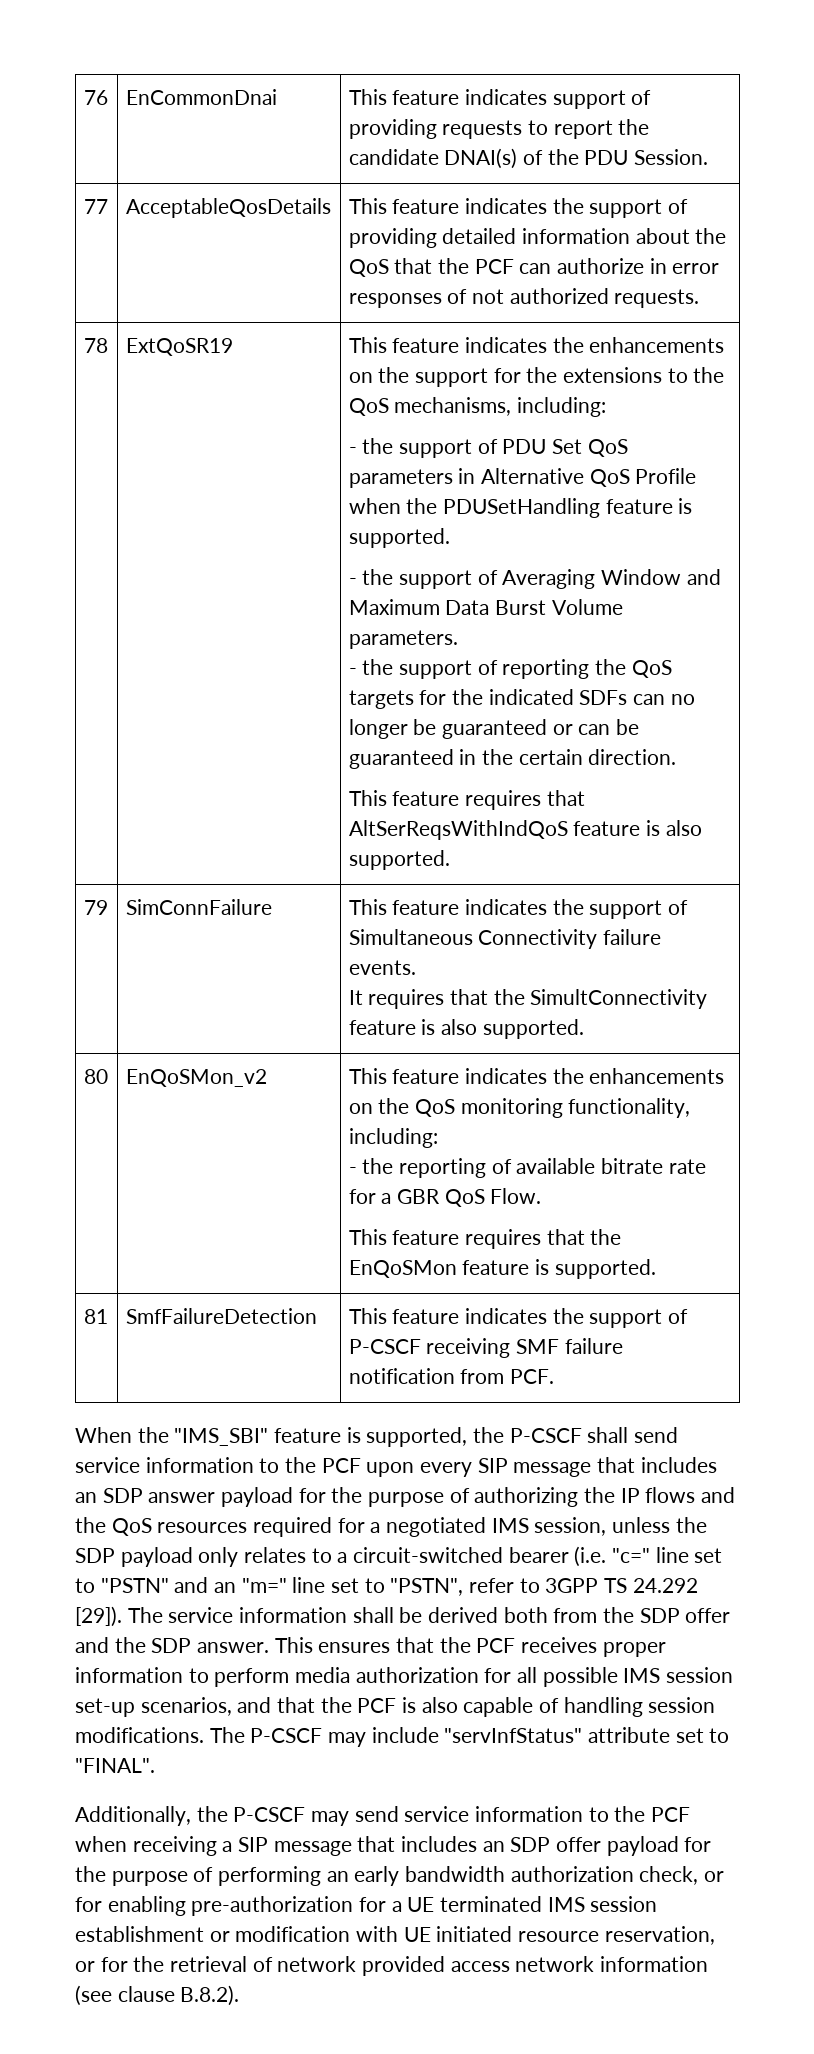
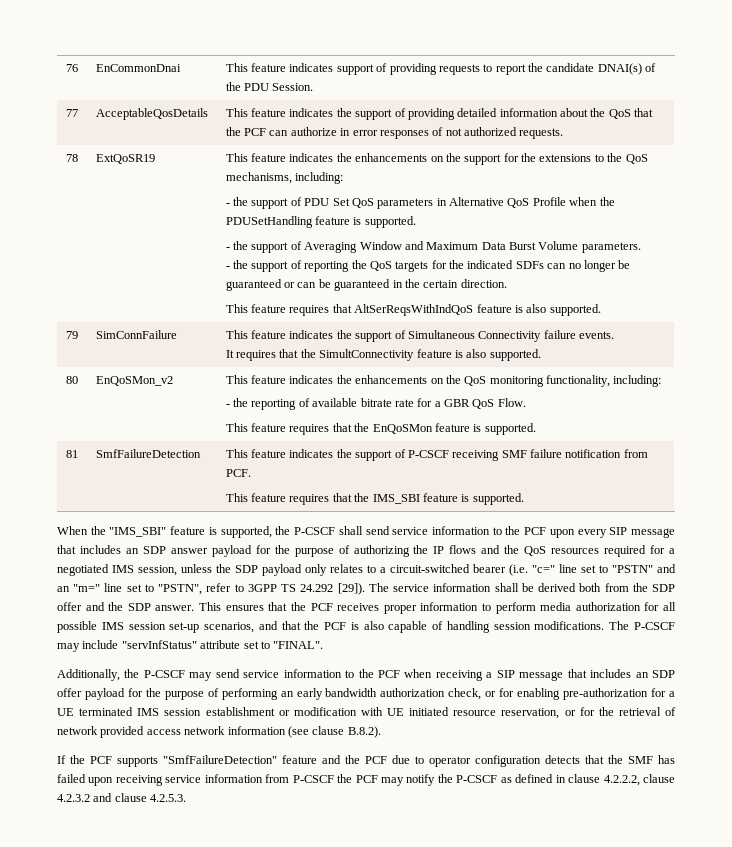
(554, 1376) none -> [225,493,524,505] // This feature requires that the IMS_SBI feature is supported.
(240, 1995) none -> [57,755,675,767] [57,774,676,786] [57,793,187,802] // If the PCF supports "SmfFailureDetection" feature and the PCF due to operator configuration detects that the SMF has failed upon receiving service information from P-CSCF the PCF may notify the P-CSCF as defined in clause 4.2.2.2, clause 4.2.3.2 and clause 4.2.5.3.

